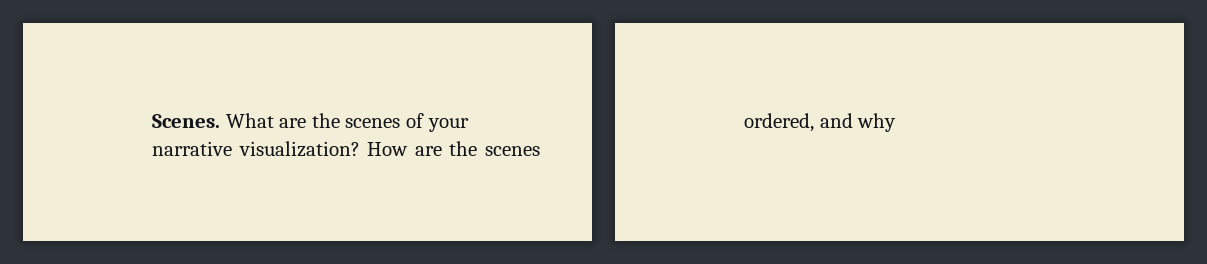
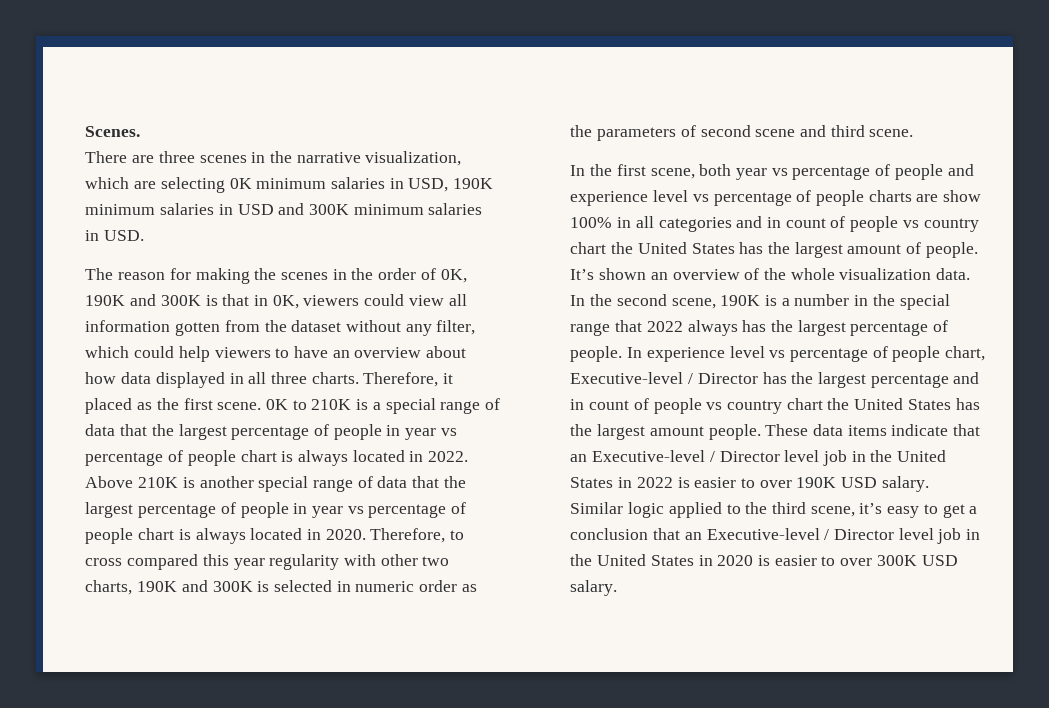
[225,113,469,132] [152,141,541,157] [744,113,897,132] What are the scenes of your narrative visualization? How are the scenes ordered, and why -> [85,151,462,166] [85,177,494,193] [85,203,483,215] [85,230,145,241] [85,268,467,284] [85,294,467,309] [85,320,476,336] [85,346,467,362] [85,372,454,388] [85,398,501,414] [85,424,457,440] [85,450,469,466] [85,476,466,492] [85,502,467,518] [85,528,465,544] [85,554,450,570] [85,580,477,595] [570,125,914,141] [570,164,974,180] [570,190,982,206] [570,216,979,232] [570,242,978,258] [570,268,971,280] [570,294,950,310] [570,320,949,336] [570,346,986,362] [570,372,980,388] [570,398,980,414] [570,424,981,440] [570,450,947,466] [570,476,929,492] [570,502,978,518] [570,528,981,544] [570,554,958,566] [570,580,618,596] // There are three scenes in the narrative visualization, which are selecting 0K minimum salaries in USD, 190K minimum salaries in USD and 300K minimum salaries in USD. // The reason for making the scenes in the order of 0K, 190K and 300K is that in 0K, viewers could view all information gotten from the dataset without any filter, which could help viewers to have an overview about how data displayed in all three charts. Therefore, it placed as the first scene. 0K to 210K is a special range of data that the largest percentage of people in year vs percentage of people chart is always located in 2022. Above 210K is another special range of data that the largest percentage of people in year vs percentage of people chart is always located in 2020. Therefore, to cross compared this year regularity with other two charts, 190K and 300K is selected in numeric order as the parameters of second scene and third scene. // In the first scene, both year vs percentage of people and experience level vs percentage of people charts are show 100% in all categories and in count of people vs country chart the United States has the largest amount of people. It’s shown an overview of the whole visualization data. In the second scene, 190K is a number in the special range that 2022 always has the largest percentage of people. In experience level vs percentage of people chart, Executive-level / Director has the largest percentage and in count of people vs country chart the United States has the largest amount people. These data items indicate that an Executive-level / Director level job in the United States in 2022 is easier to over 190K USD salary. Similar logic applied to the third scene, it’s easy to get a conclusion that an Executive-level / Director level job in the United States in 2020 is easier to over 300K USD salary.

